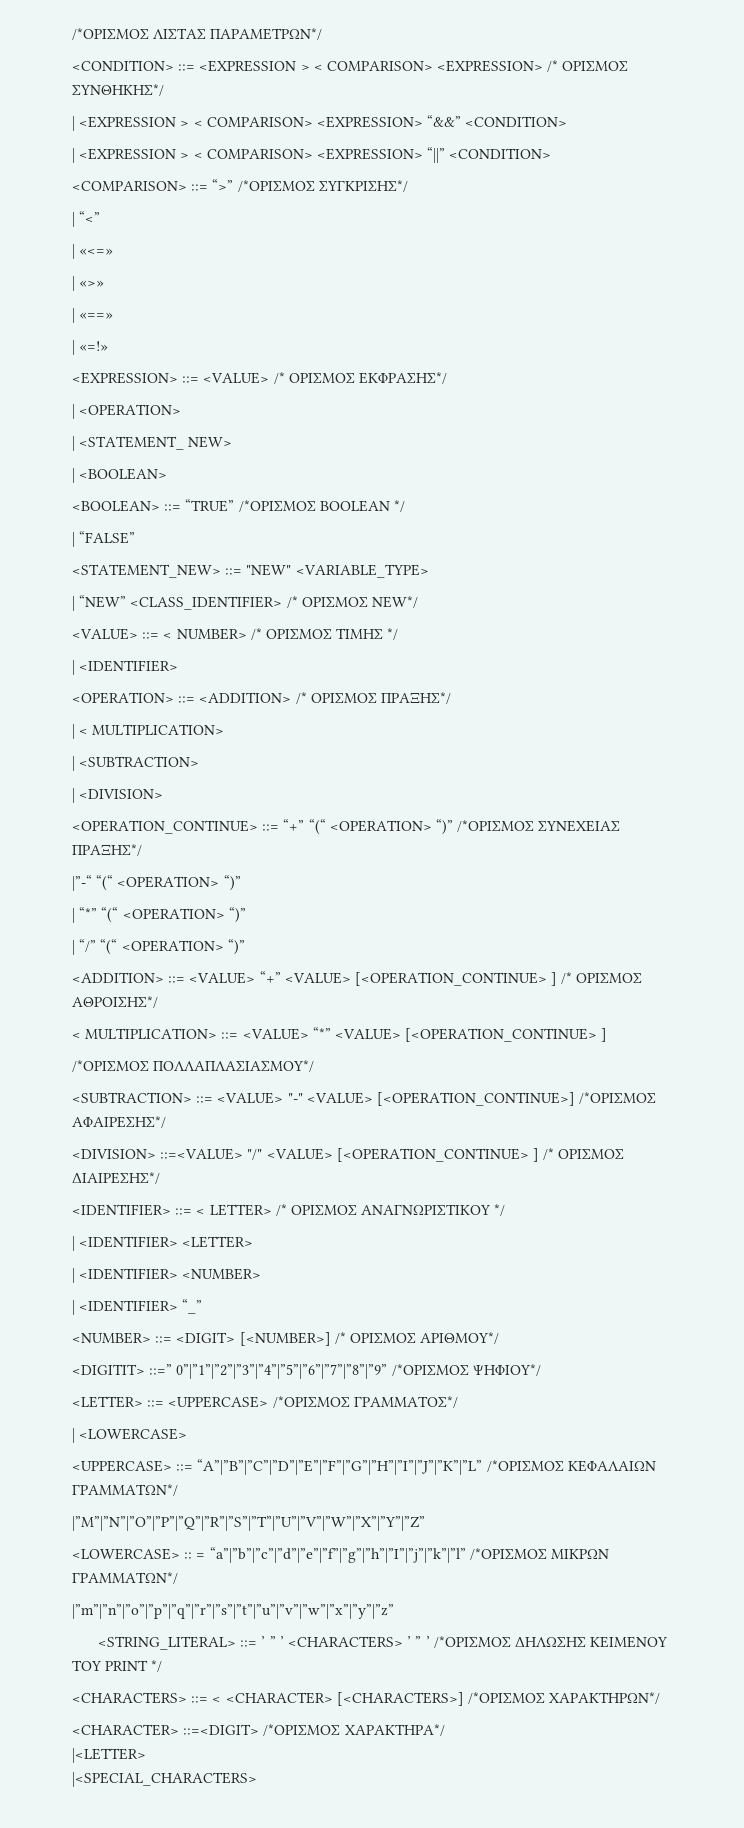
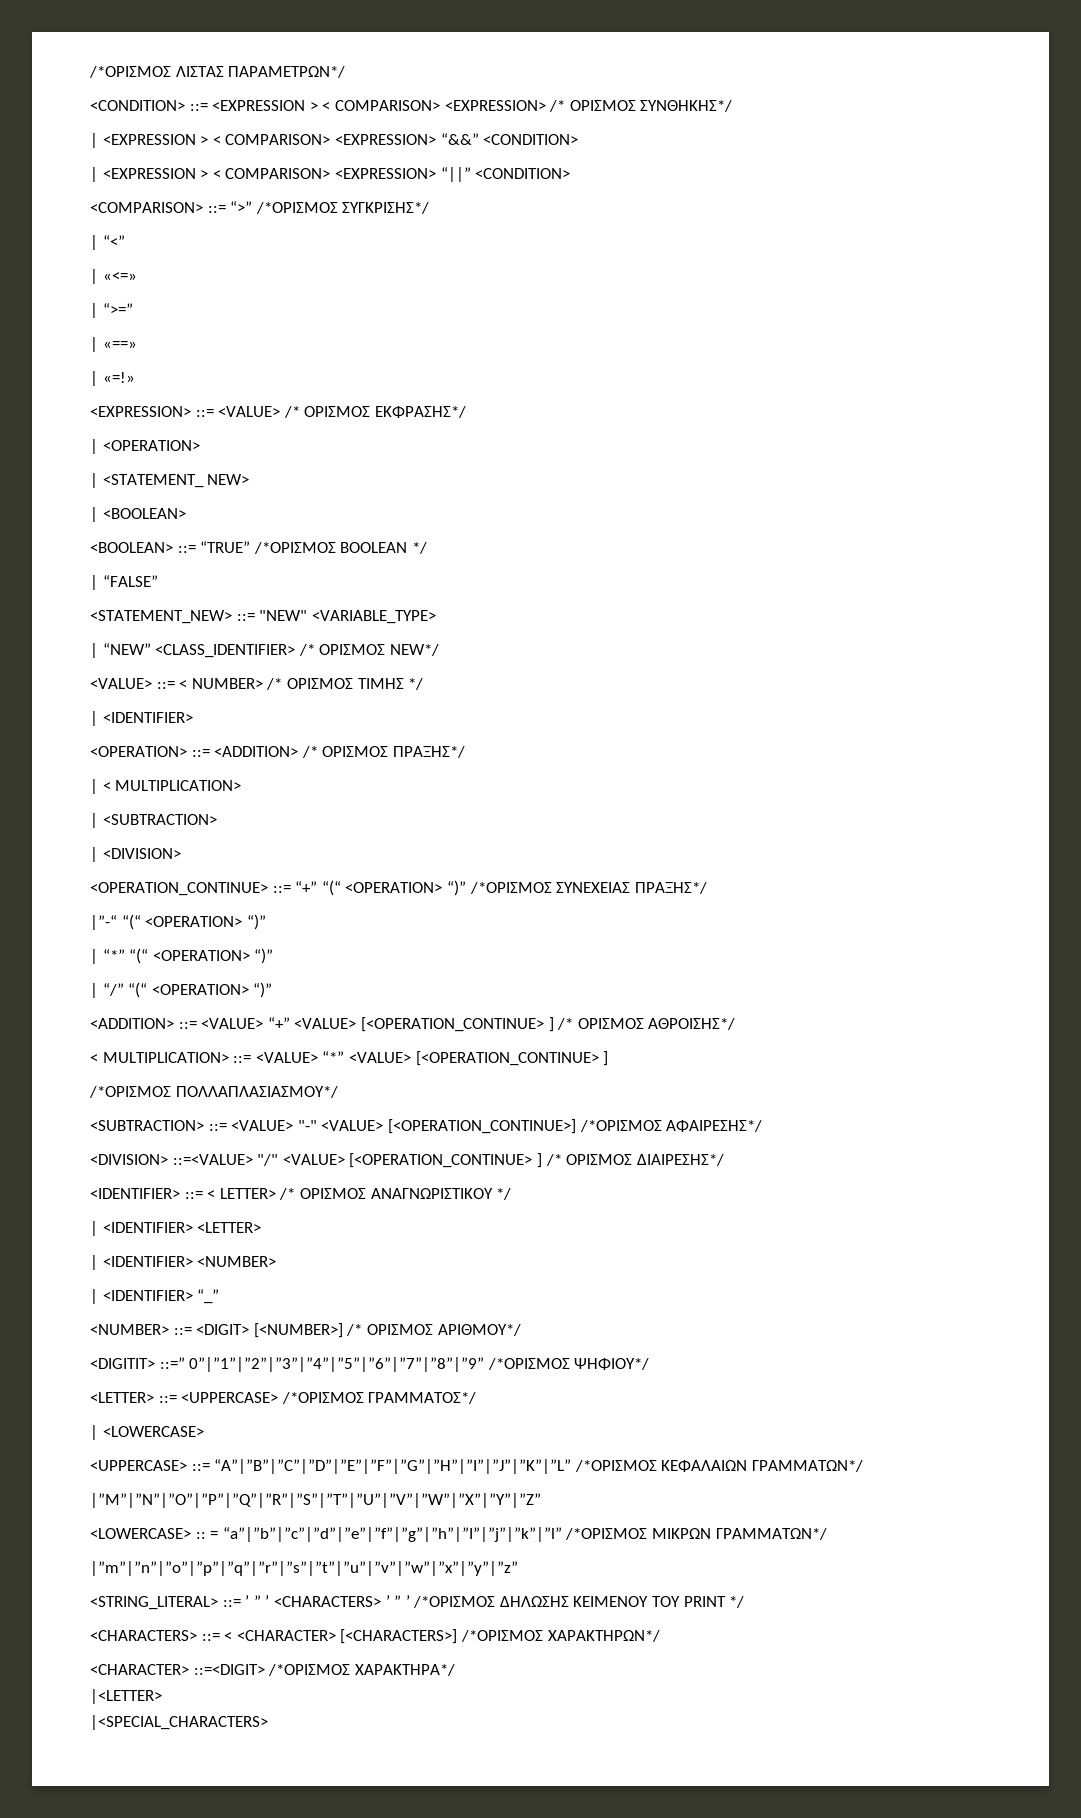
[79,280,105,287] «>» -> [102,303,133,315] “>=”

